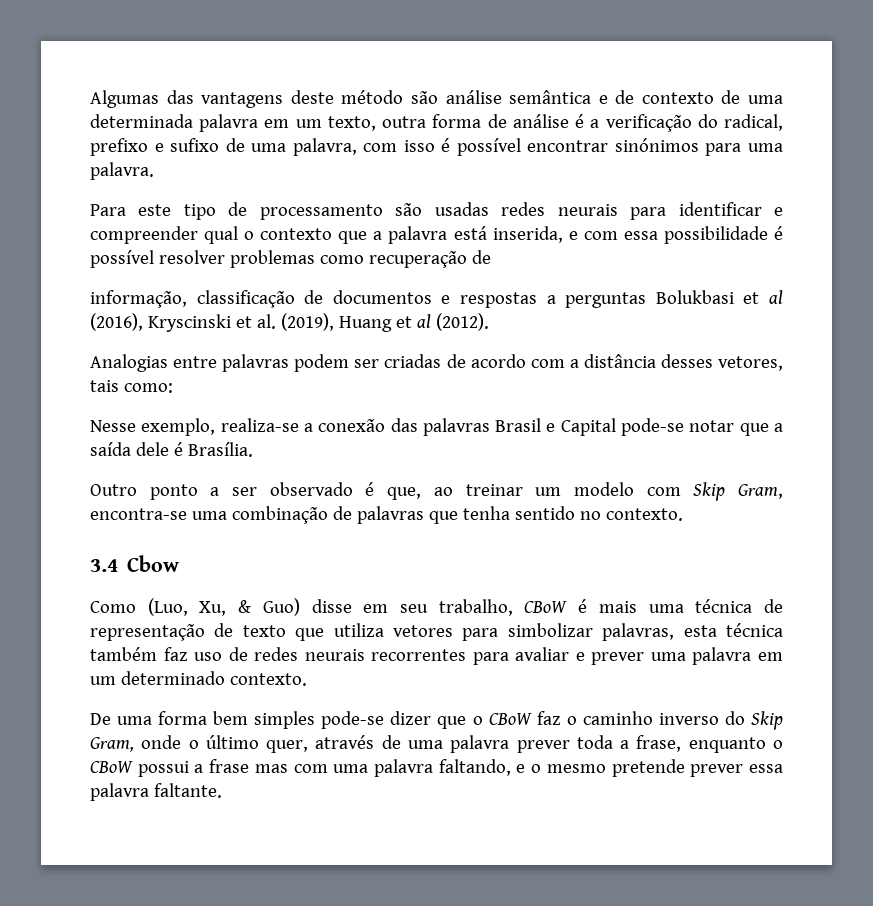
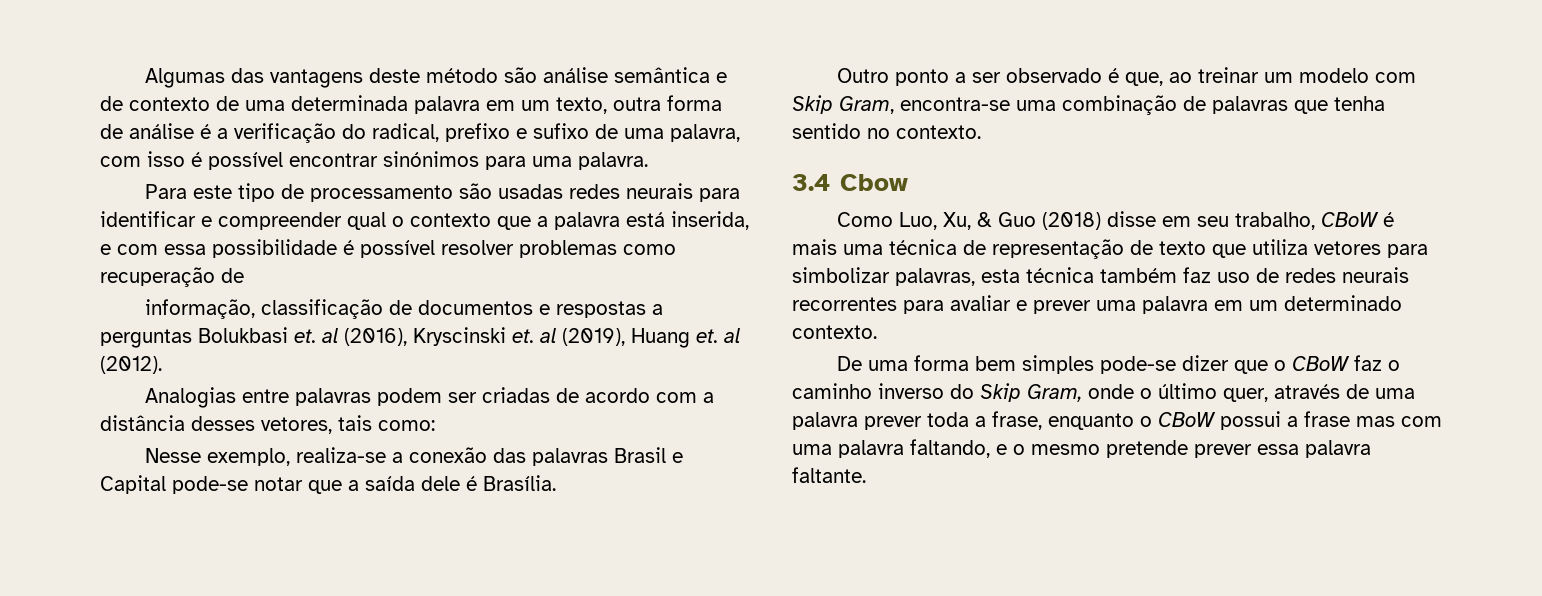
[743,292,760,304] et -> [294,329,316,343] et.
[235,314,276,329] et al. -> [512,328,556,343] et. al
[395,316,412,328] et -> [696,329,718,343] et.
[147,598,188,616] (Luo, -> [898,212,937,230] Luo,
[262,598,300,616] Guo) -> [997,212,1101,230] Guo (2018)

